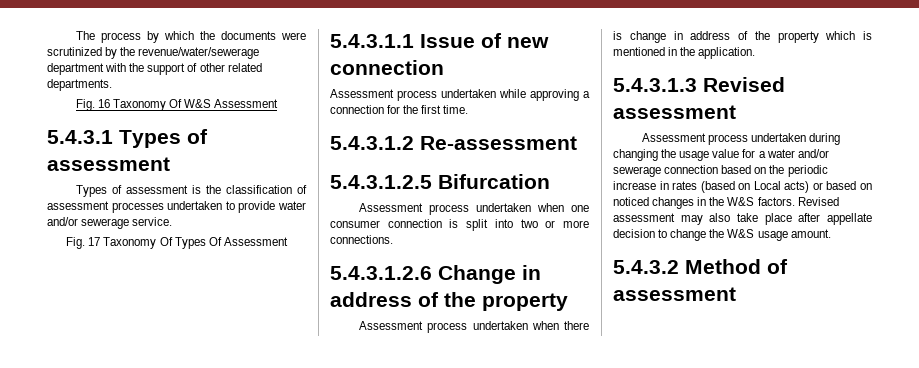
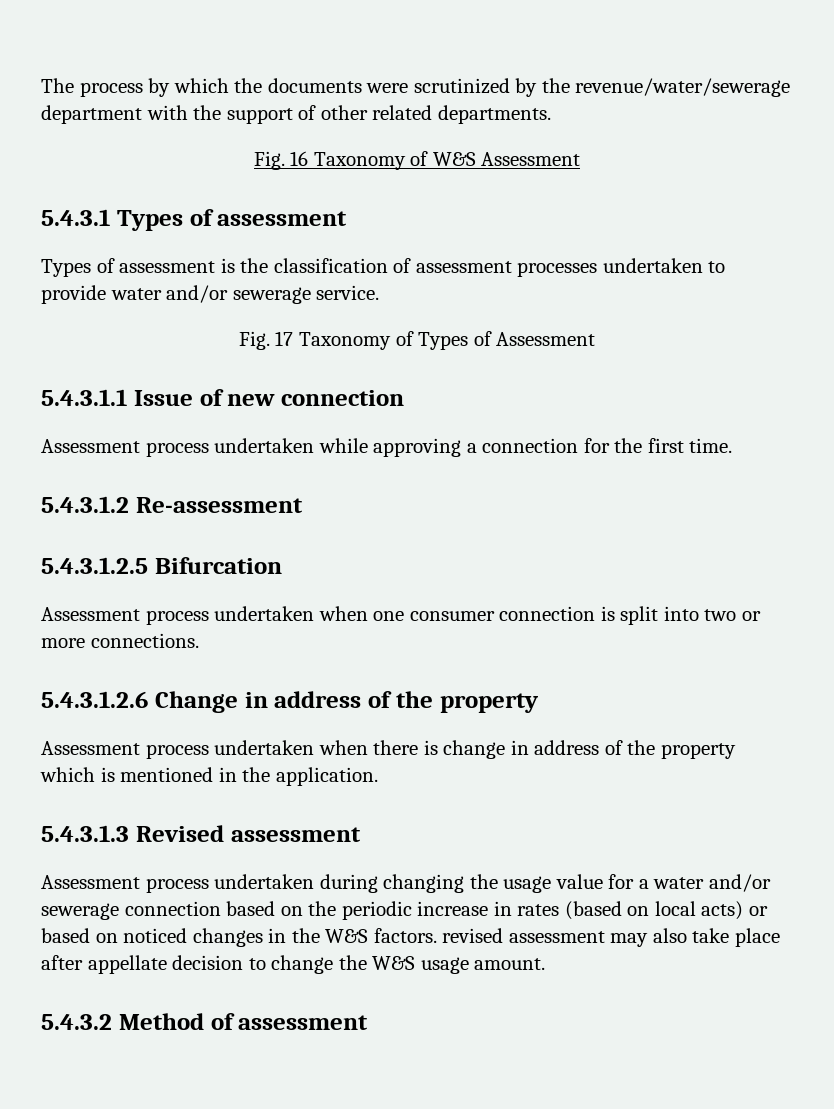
[169,99,183,108] Of -> [410,151,429,166] of
[159,237,222,249] Of Types Of -> [395,331,492,350] of Types of
[753,181,781,190] Local -> [654,901,696,916] local
[797,197,839,206] Revised -> [442,928,504,943] revised

